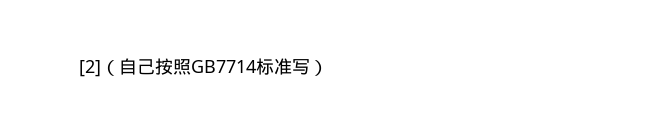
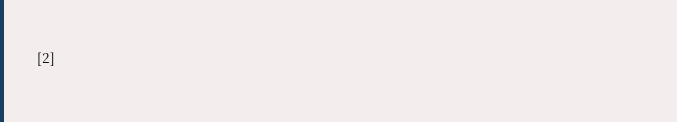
[101,58,328,76] （自己按照GB7714标准写） -> (55, 59) none

